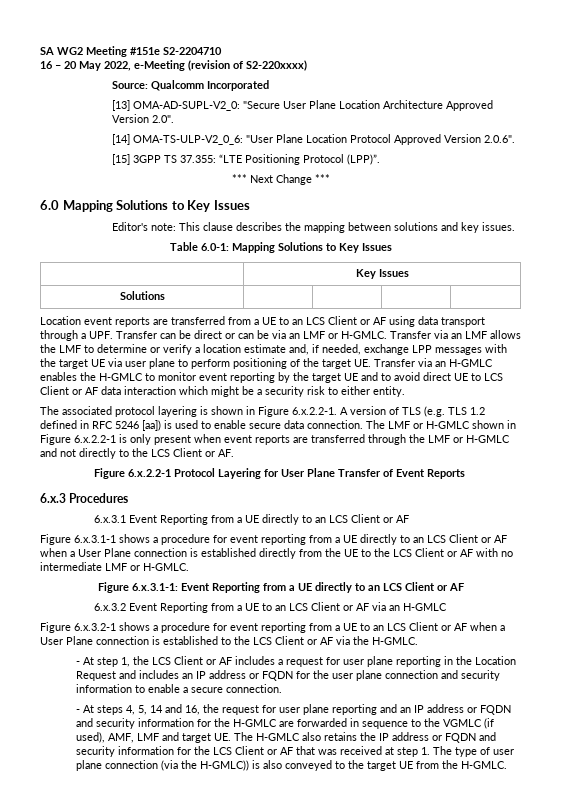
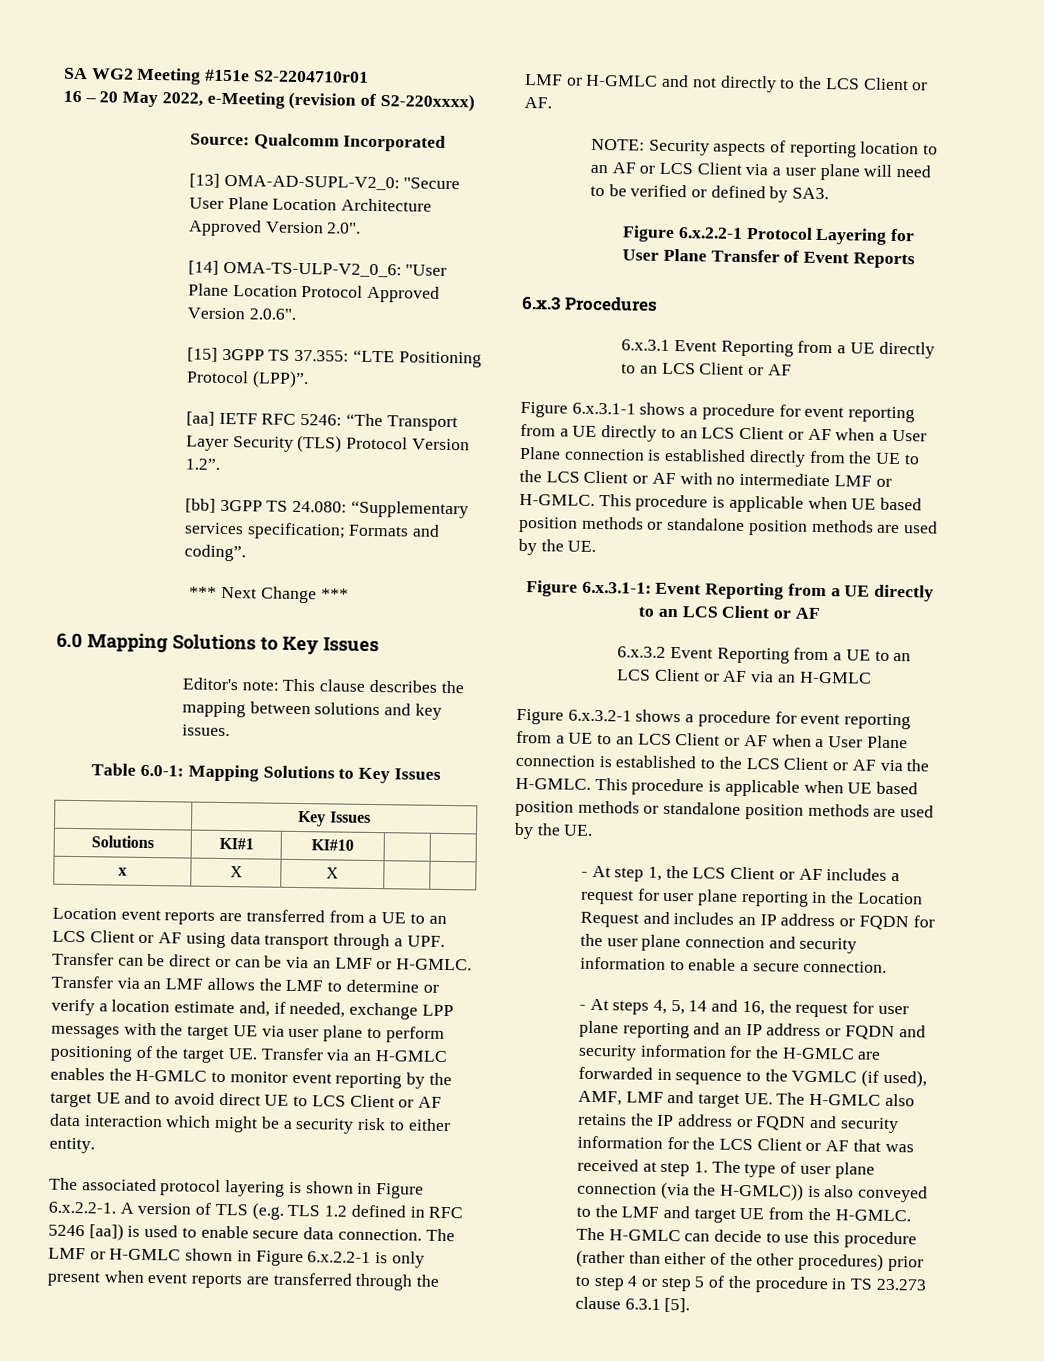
[163,47,222,55] S2-2204710 -> [253,70,369,83] S2-2204710r01
(381, 159) none -> [185,411,458,432] [185,434,470,453] [184,458,220,470] [184,498,469,519] [183,522,441,540] [183,544,246,562] // [aa] IETF RFC 5246: “The Transport Layer Security (TLS) Protocol Version 1.2”. // [bb] 3GPP TS 24.080: “Supplementary services specification; Formats and coding”.
(165, 295) | -> [218,837,254,850] [311,839,354,851] [118,867,127,876] [229,866,243,878] [326,867,339,879] KI#1 | KI#10 | | // x | X | X
(234, 453) none -> [590,138,939,158] [589,162,932,181] [589,184,830,203] // NOTE: Security aspects of reporting location to an AF or LCS Client via a user plane will need to be verified or defined by SA3.
(189, 567) none -> [598,494,923,513] [518,516,939,536] [518,538,597,556] This procedure is applicable when UE based position methods or standalone position methods are used by the UE.
(418, 641) none -> [594,777,919,797] [515,800,935,820] [514,822,594,840] This procedure is applicable when UE based position methods or standalone position methods are used by the UE.
(365, 764) none -> [621,1205,691,1219] LMF and
(508, 765) none -> [575,1227,917,1249] [575,1249,924,1272] [574,1275,926,1294] [574,1296,691,1313] The H-GMLC can decide to use this procedure (rather than either of the other procedures) prior to step 4 or step 5 of the procedure in TS 23.273 clause 6.3.1 [5].

